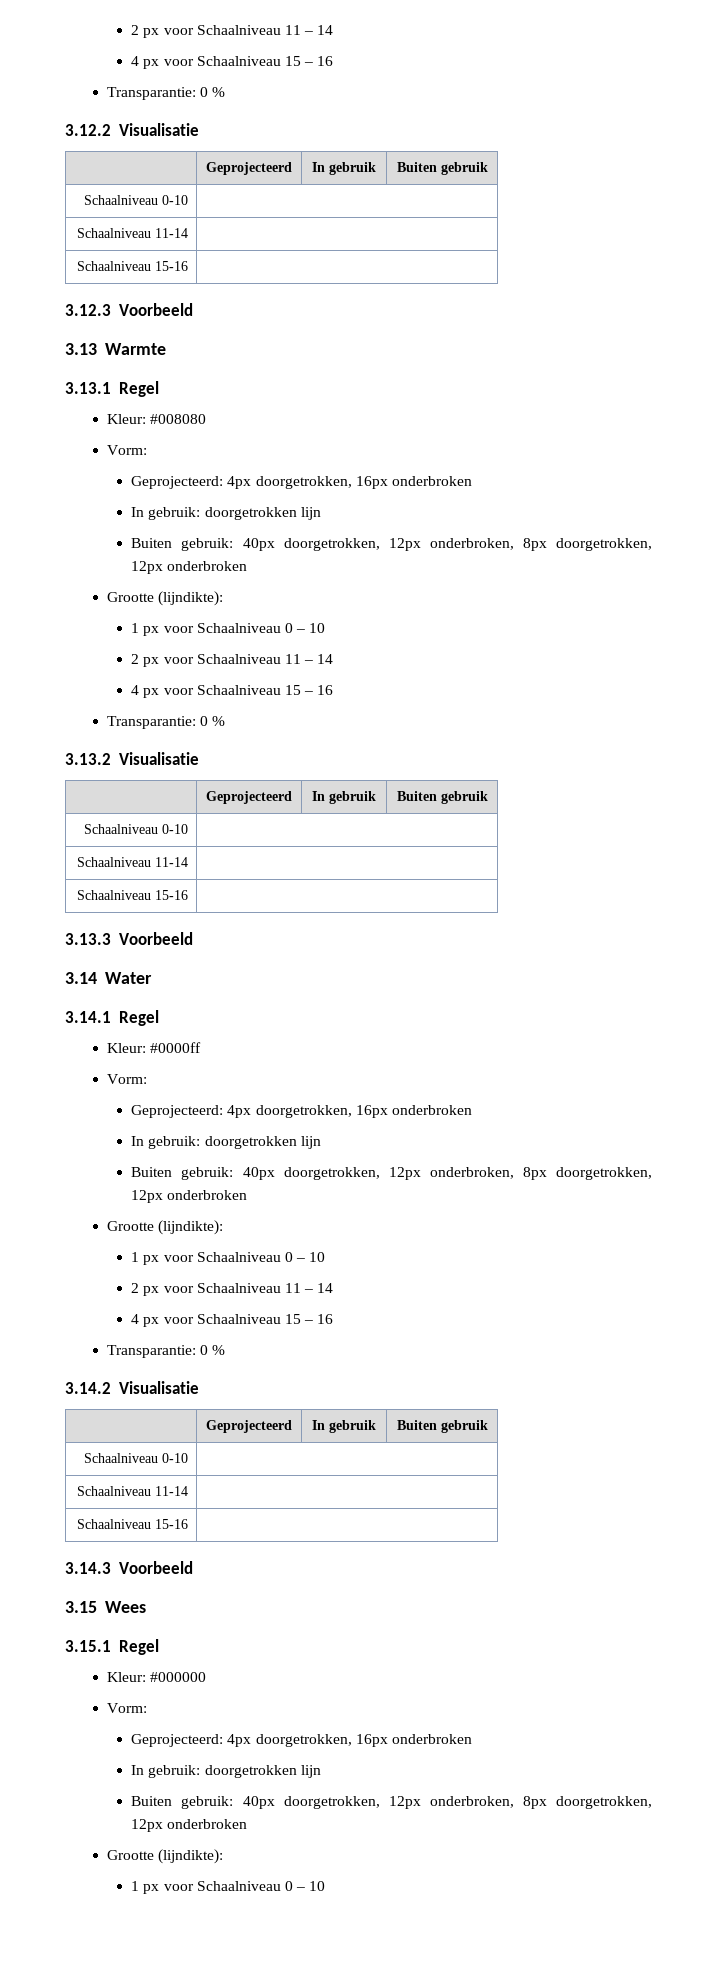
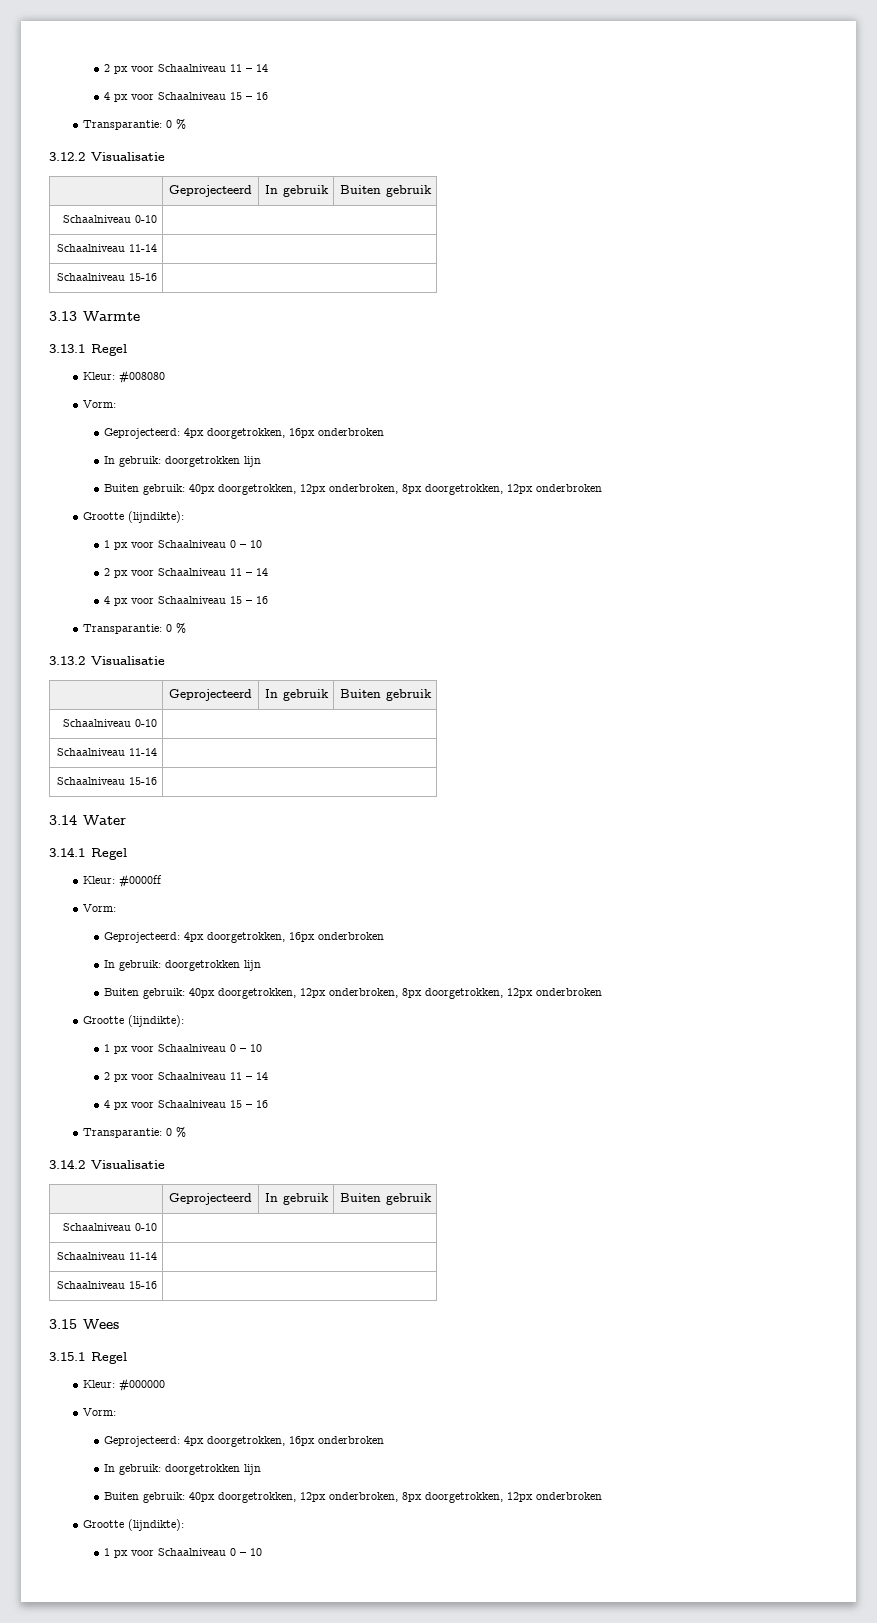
[65,303,193,316] // 3.12.3 Voorbeeld -> (157, 277) none
[65,932,193,945] // 3.13.3 Voorbeeld -> (157, 781) none
[65,1561,193,1574] // 3.14.3 Voorbeeld -> (157, 1285) none

